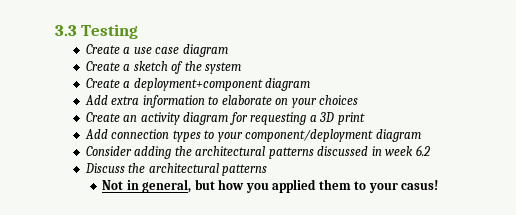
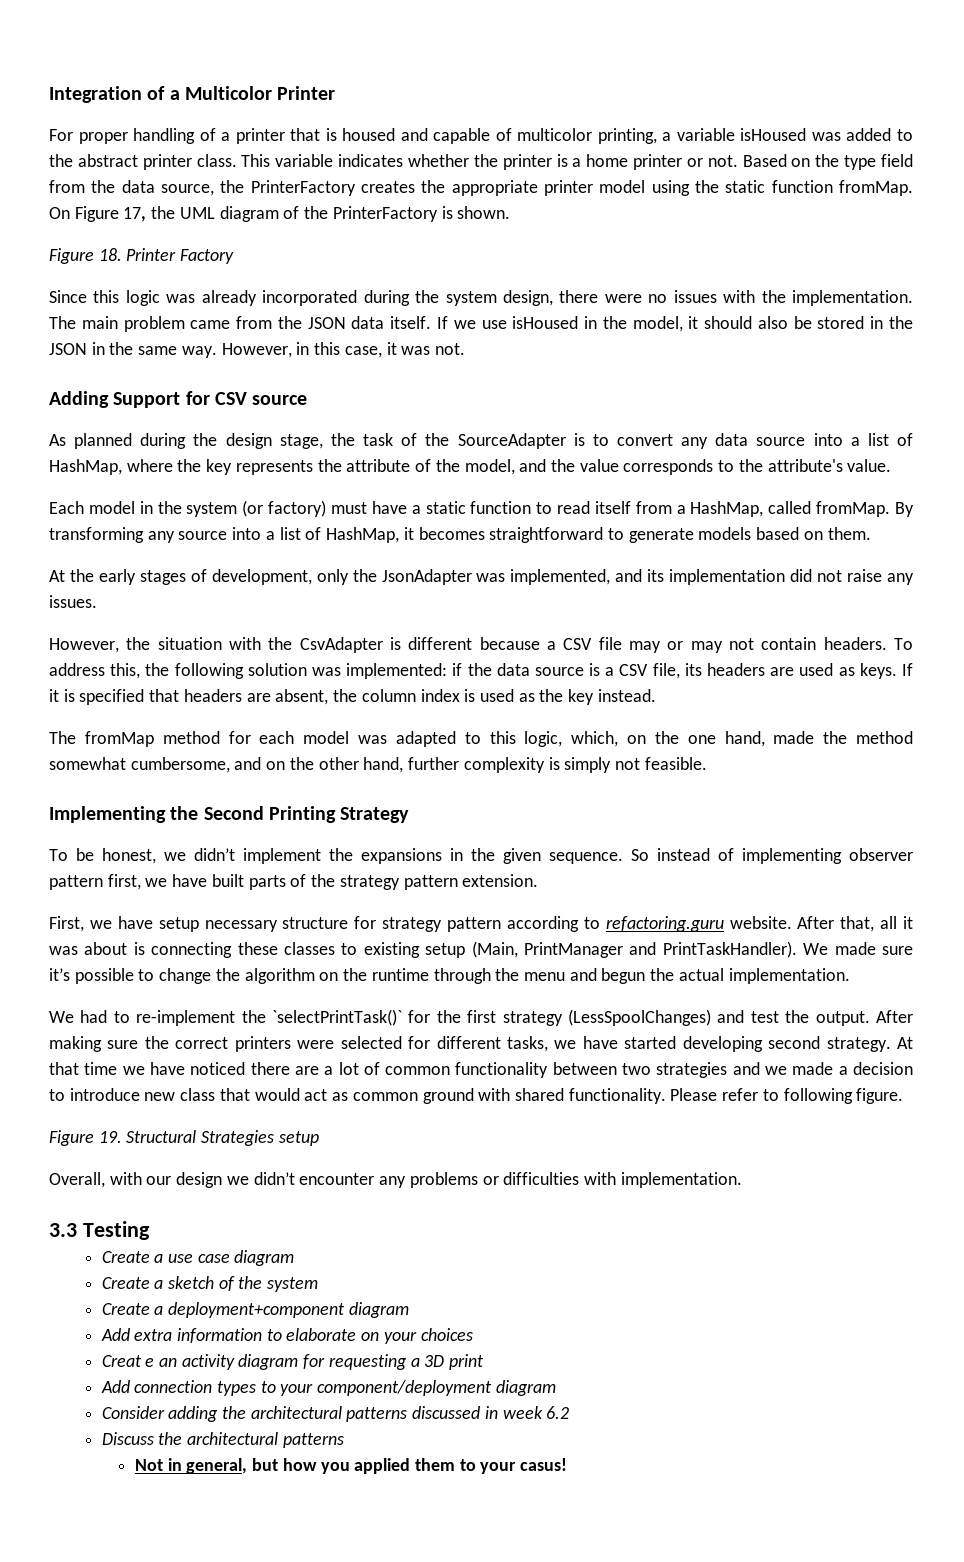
(55, 30) none -> [49,86,336,103] [49,128,913,144] [49,154,914,170] [49,180,914,196] [49,206,511,222] [49,248,235,264] [49,290,913,306] [49,316,913,332] [49,342,465,358] [49,391,308,408] [49,433,913,449] [49,459,892,475] [49,500,915,517] [49,527,871,543] [49,569,915,585] [49,595,97,608] [49,637,914,653] [49,663,913,679] [49,689,656,705] [49,731,914,747] [49,757,707,773] [49,806,410,823] [49,848,913,864] [49,874,539,890] [49,916,913,932] [49,941,913,958] [49,968,850,984] [49,1009,913,1026] [49,1036,913,1052] [49,1062,913,1078] [49,1088,904,1104] [49,1130,319,1146] [49,1172,742,1188] Integration of a Multicolor Printer // For proper handling of a printer that is housed and capable of multicolor printing, a variable isHoused was added to the abstract printer class. This variable indicates whether the printer is a home printer or not. Based on the type field from the data source, the PrinterFactory creates the appropriate printer model using the static function fromMap. On Figure 17, the UML diagram of the PrinterFactory is shown. // Figure 18. Printer Factory // Since this logic was already incorporated during the system design, there were no issues with the implementation. The main problem came from the JSON data itself. If we use isHoused in the model, it should also be stored in the JSON in the same way. However, in this case, it was not. // Adding Support for CSV source // As planned during the design stage, the task of the SourceAdapter is to convert any data source into a list of HashMap, where the key represents the attribute of the model, and the value corresponds to the attribute's value. // Each model in the system (or factory) must have a static function to read itself from a HashMap, called fromMap. By transforming any source into a list of HashMap, it becomes straightforward to generate models based on them. // At the early stages of development, only the JsonAdapter was implemented, and its implementation did not raise any issues. // However, the situation with the CsvAdapter is different because a CSV file may or may not contain headers. To address this, the following solution was implemented: if the data source is a CSV file, its headers are used as keys. If it is specified that headers are absent, the column index is used as the key instead. // The fromMap method for each model was adapted to this logic, which, on the one hand, made the method somewhat cumbersome, and on the other hand, further complexity is simply not feasible. // Implementing the Second Printing Strategy // To be honest, we didn’t implement the expansions in the given sequence. So instead of implementing observer pattern first, we have built parts of the strategy pattern extension. // First, we have setup necessary structure for strategy pattern according to refactoring.guru website. After that, all it was about is connecting these classes to existing setup (Main, PrintManager and PrintTaskHandler). We made sure it’s possible to change the algorithm on the runtime through the menu and begun the actual implementation. // We had to re-implement the `selectPrintTask()` for the first strategy (LessSpoolChanges) and test the output. After making sure the correct printers were selected for different tasks, we have started developing second strategy. At that time we have noticed there are a lot of common functionality between two strategies and we made a decision to introduce new class that would act as common ground with shared functionality. Please refer to following figure. // Figure 19. Structural Strategies setup // Overall, with our design we didn’t encounter any problems or difficulties with implementation. //
[85,112,120,122] Create -> [101,1355,155,1367] Creat e

